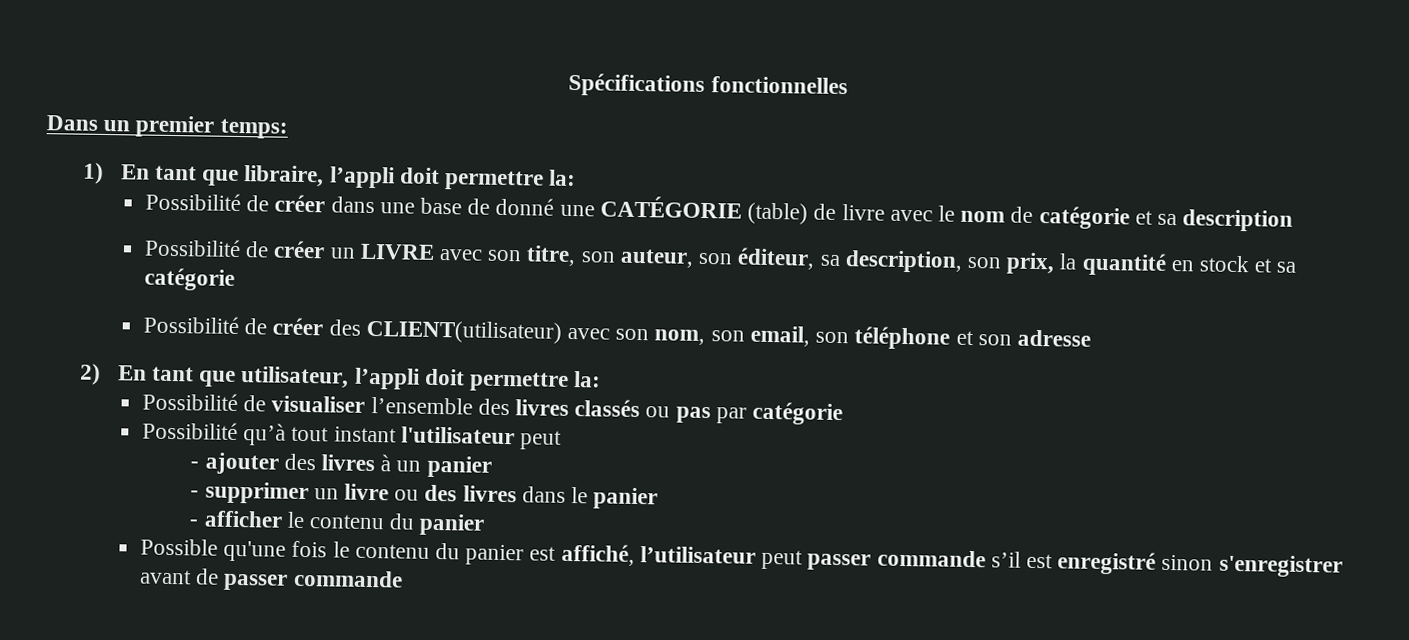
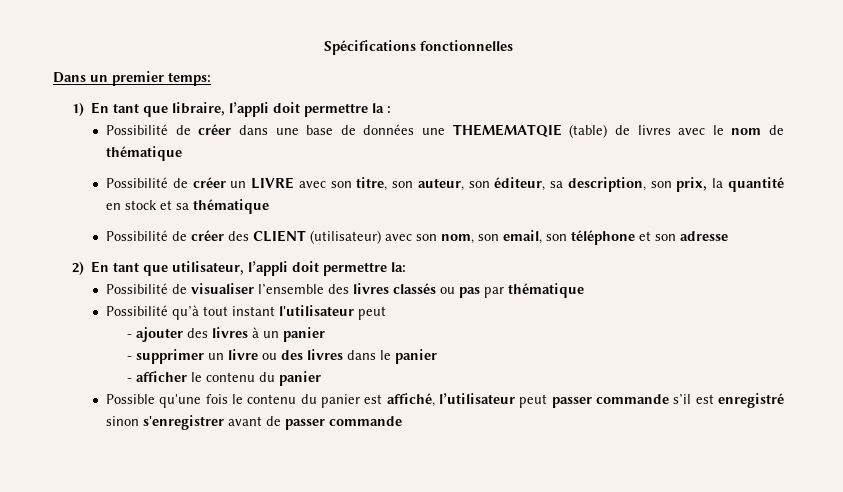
[548,169,577,187] la: -> [371,103,391,113] la :
[495,195,742,219] donné une CATÉGORIE -> [363,124,562,137] données une THEMEMATQIE
[841,204,885,221] livre -> [637,125,671,135] livres
[1038,206,1294,232] catégorie et sa description -> [106,146,183,161] thématique
[144,267,236,291] catégorie -> [193,199,270,214] thématique
[365,319,562,344] CLIENT(utilisateur) -> [253,230,382,244] CLIENT (utilisateur)
[752,401,844,426] catégorie -> [508,283,585,298] thématique

